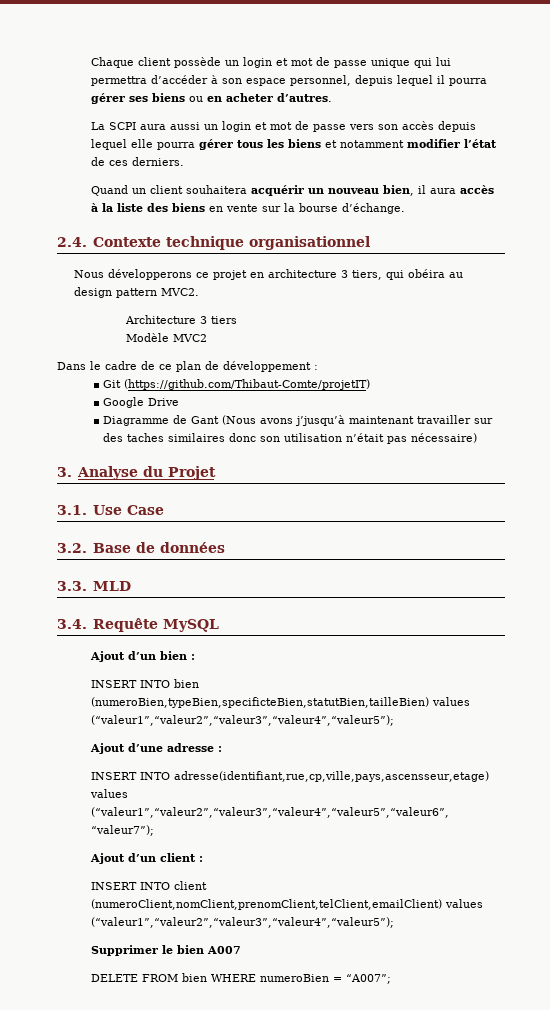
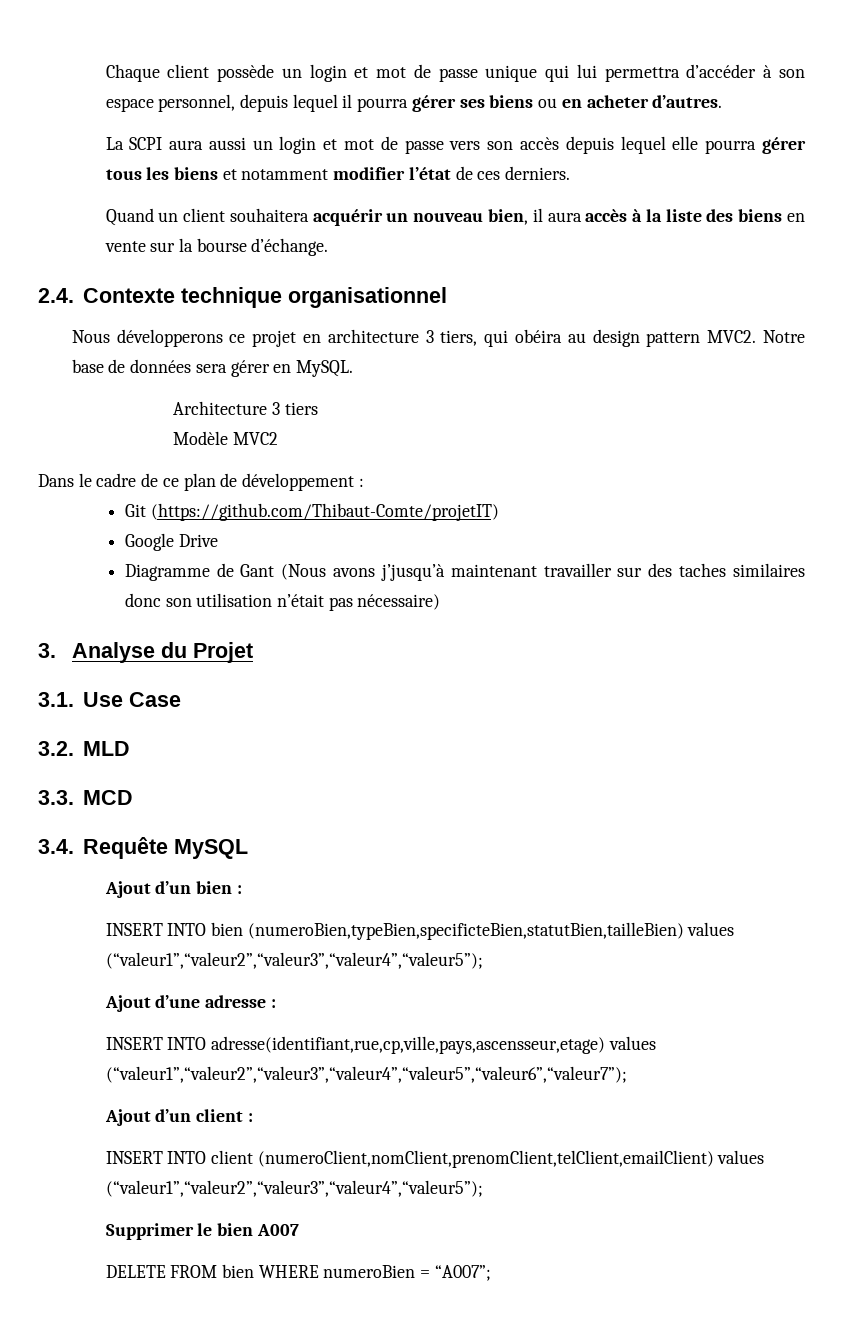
(200, 292) none -> [762,330,805,343] [71,359,354,377] Notre base de données sera gérer en MySQL.
[92,542,225,553] Base de données -> [82,741,130,756] MLD
[92,581,131,591] MLD -> [82,790,133,805] MCD

